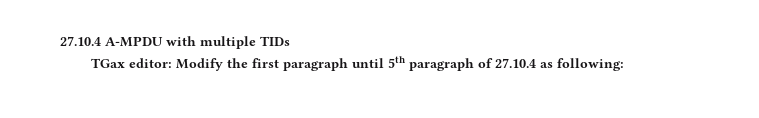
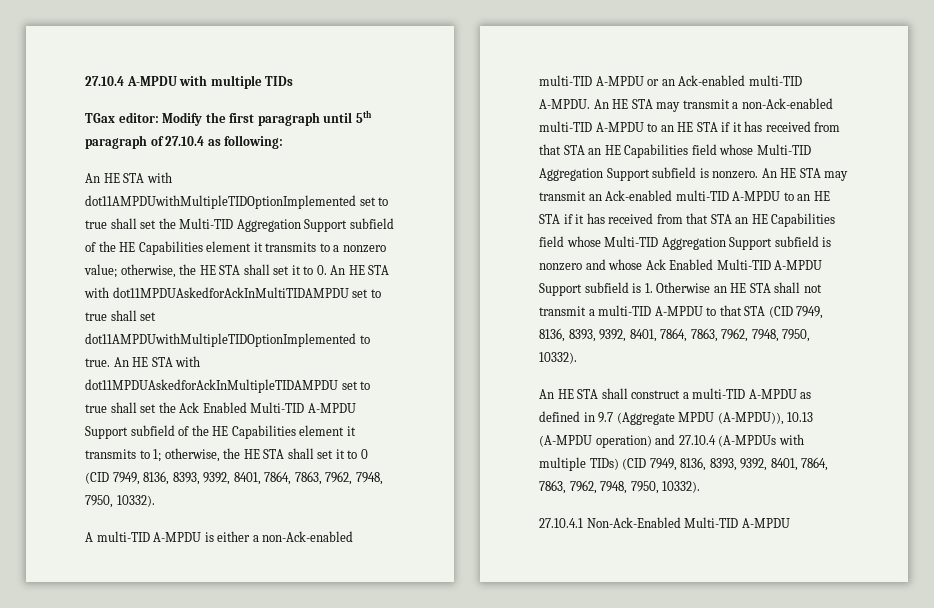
(625, 64) none -> [85,172,172,183] [85,195,389,209] [85,218,394,232] [85,241,386,255] [84,264,390,278] [84,287,381,298] [85,310,157,321] [85,333,370,347] [85,356,201,367] [85,379,371,393] [85,402,356,413] [85,425,356,439] [85,448,368,462] [85,471,383,485] [85,495,155,508] [85,531,354,542] [539,75,802,86] [539,98,833,112] [539,121,841,132] [539,144,811,158] [539,167,849,181] [539,190,830,201] [539,213,836,227] [539,236,832,250] [539,259,823,271] [539,282,822,296] [539,305,824,319] [539,328,811,342] [539,352,577,364] [539,388,812,399] [539,411,814,425] [539,434,804,448] [539,457,829,471] [539,480,701,494] [539,517,790,528] // An HE STA with dot11AMPDUwithMultipleTIDOptionImplemented set to true shall set the Multi-TID Aggregation Support subfield of the HE Capabilities element it transmits to a nonzero value; otherwise, the HE STA shall set it to 0. An HE STA with dot11MPDUAskedforAckInMultiTIDAMPDU set to true shall set dot11AMPDUwithMultipleTIDOptionImplemented to true. An HE STA with dot11MPDUAskedforAckInMultipleTIDAMPDU set to true shall set the Ack Enabled Multi-TID A-MPDU Support subfield of the HE Capabilities element it transmits to 1; otherwise, the HE STA shall set it to 0 (CID 7949, 8136, 8393, 9392, 8401, 7864, 7863, 7962, 7948, 7950, 10332). // A multi-TID A-MPDU is either a non-Ack-enabled multi-TID A-MPDU or an Ack-enabled multi-TID A-MPDU. An HE STA may transmit a non-Ack-enabled multi-TID A-MPDU to an HE STA if it has received from that STA an HE Capabilities field whose Multi-TID Aggregation Support subfield is nonzero. An HE STA may transmit an Ack-enabled multi-TID A-MPDU to an HE STA if it has received from that STA an HE Capabilities field whose Multi-TID Aggregation Support subfield is nonzero and whose Ack Enabled Multi-TID A-MPDU Support subfield is 1. Otherwise an HE STA shall not transmit a multi-TID A-MPDU to that STA (CID 7949, 8136, 8393, 9392, 8401, 7864, 7863, 7962, 7948, 7950, 10332). // An HE STA shall construct a multi-TID A-MPDU as defined in 9.7 (Aggregate MPDU (A-MPDU)), 10.13 (A-MPDU operation) and 27.10.4 (A-MPDUs with multiple TIDs) (CID 7949, 8136, 8393, 9392, 8401, 7864, 7863, 7962, 7948, 7950, 10332). // 27.10.4.1 Non-Ack-Enabled Multi-TID A-MPDU

